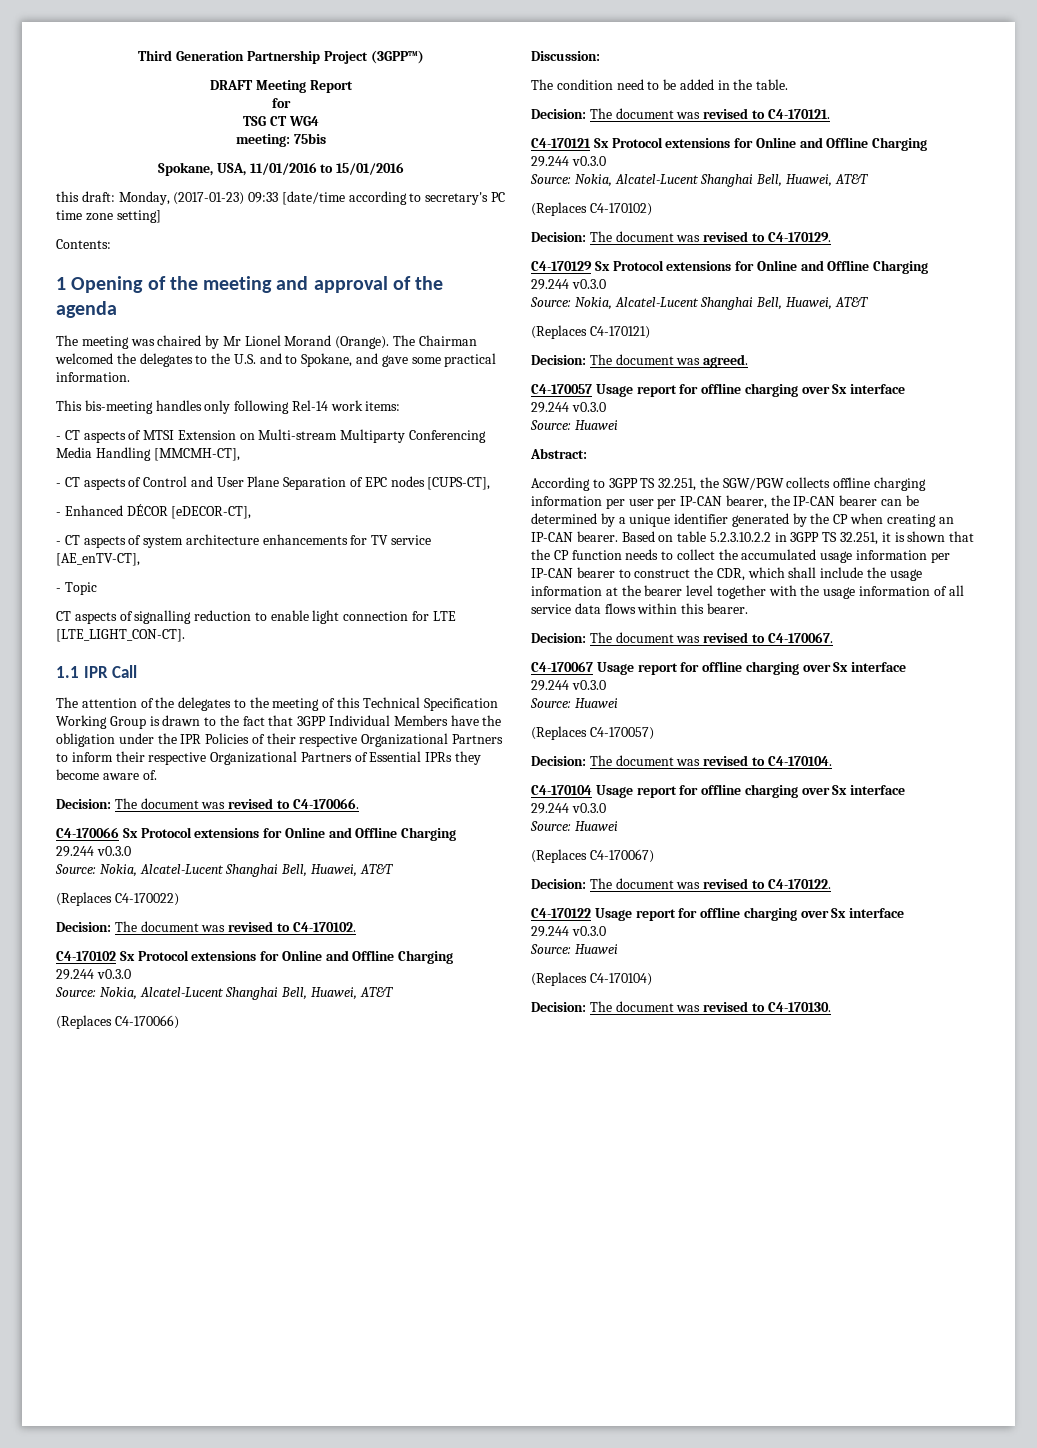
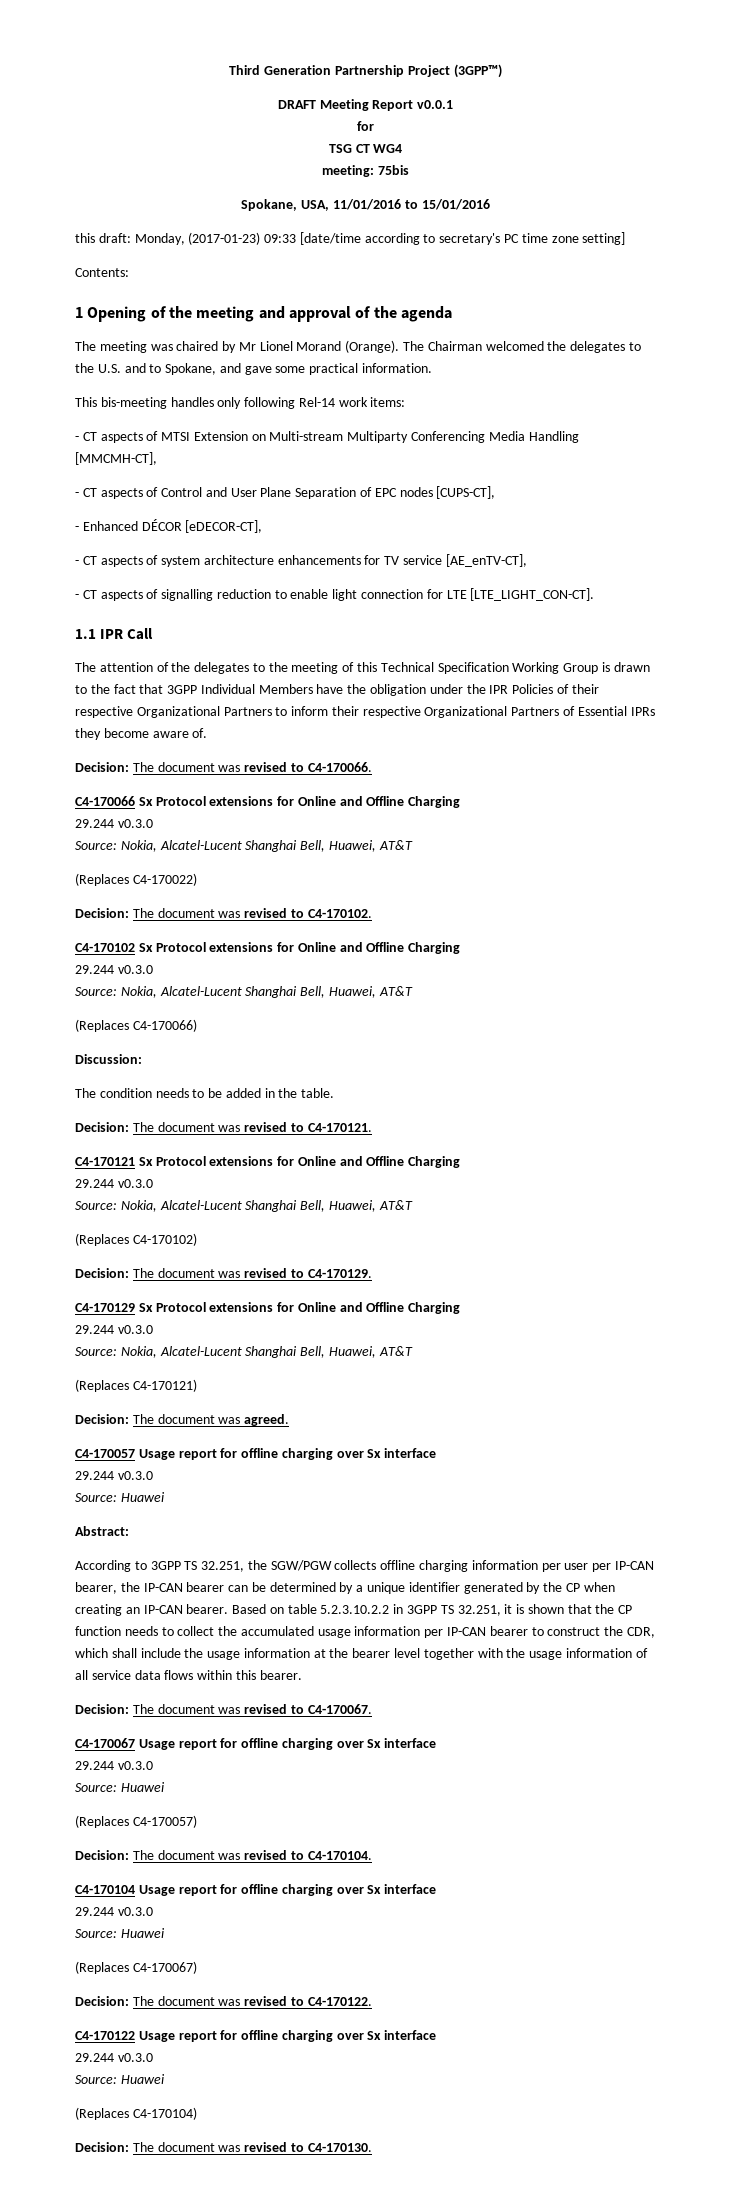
(353, 86) none -> [417,100,454,109] v0.0.1
[64,582,97,595] Topic // -> (79, 596) none
[616,79,644,90] need -> [155,1088,189,1098] needs

